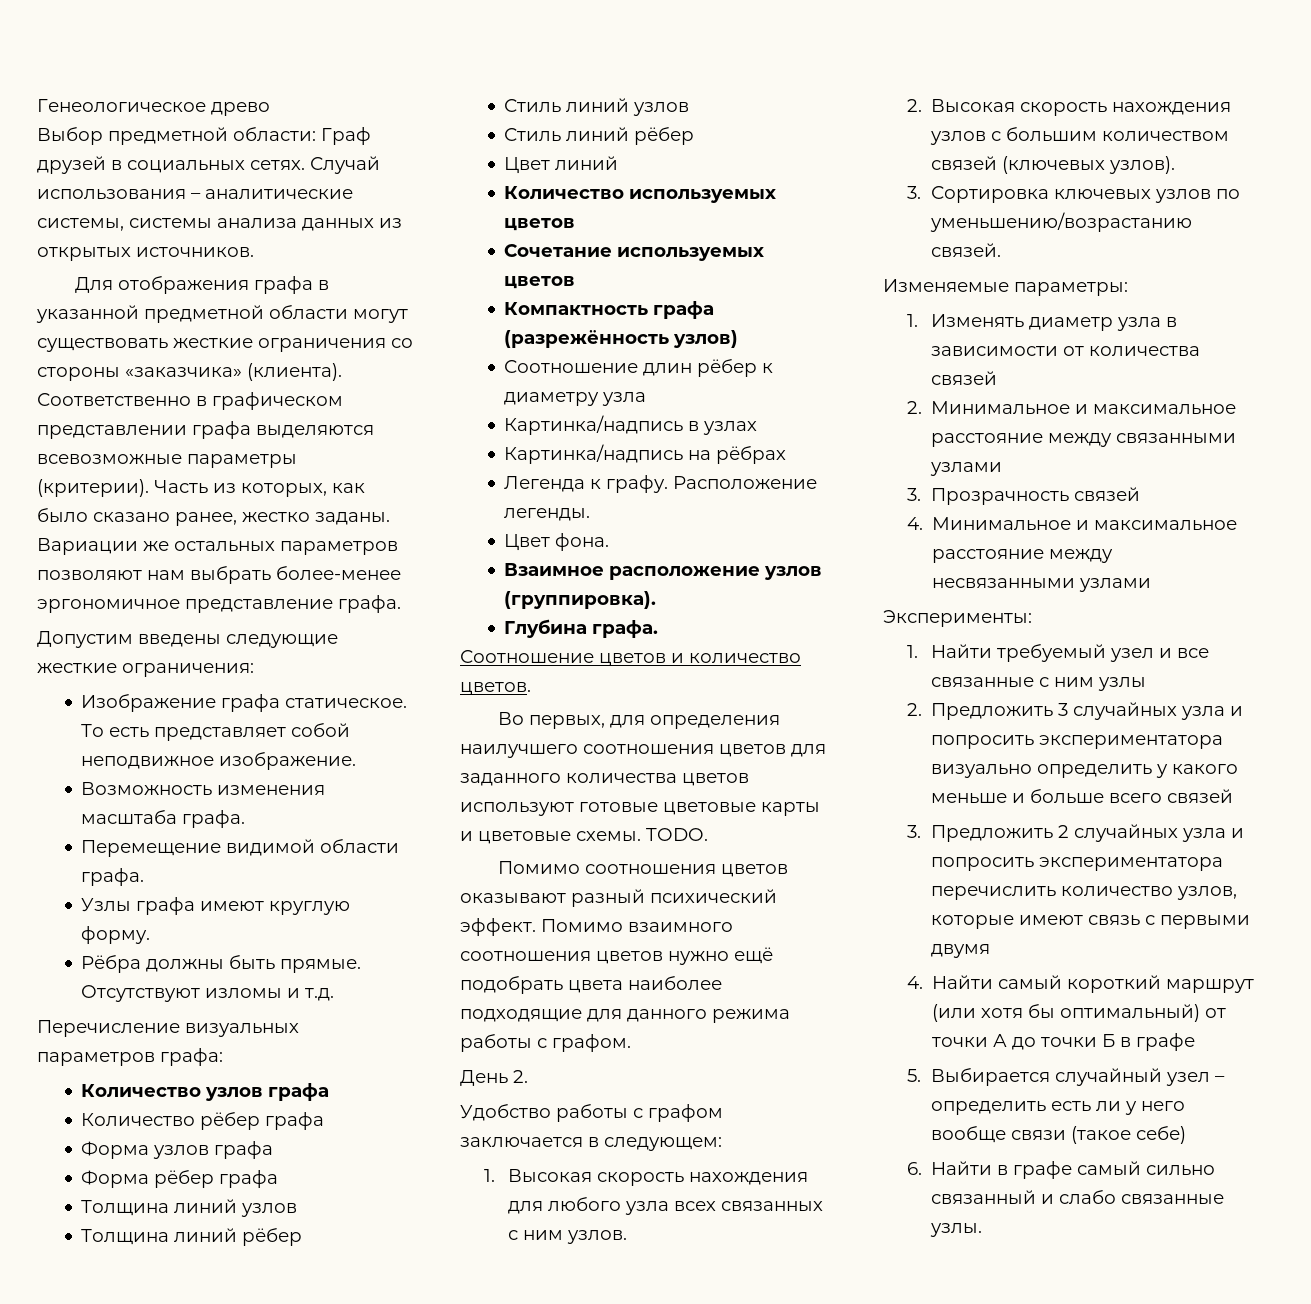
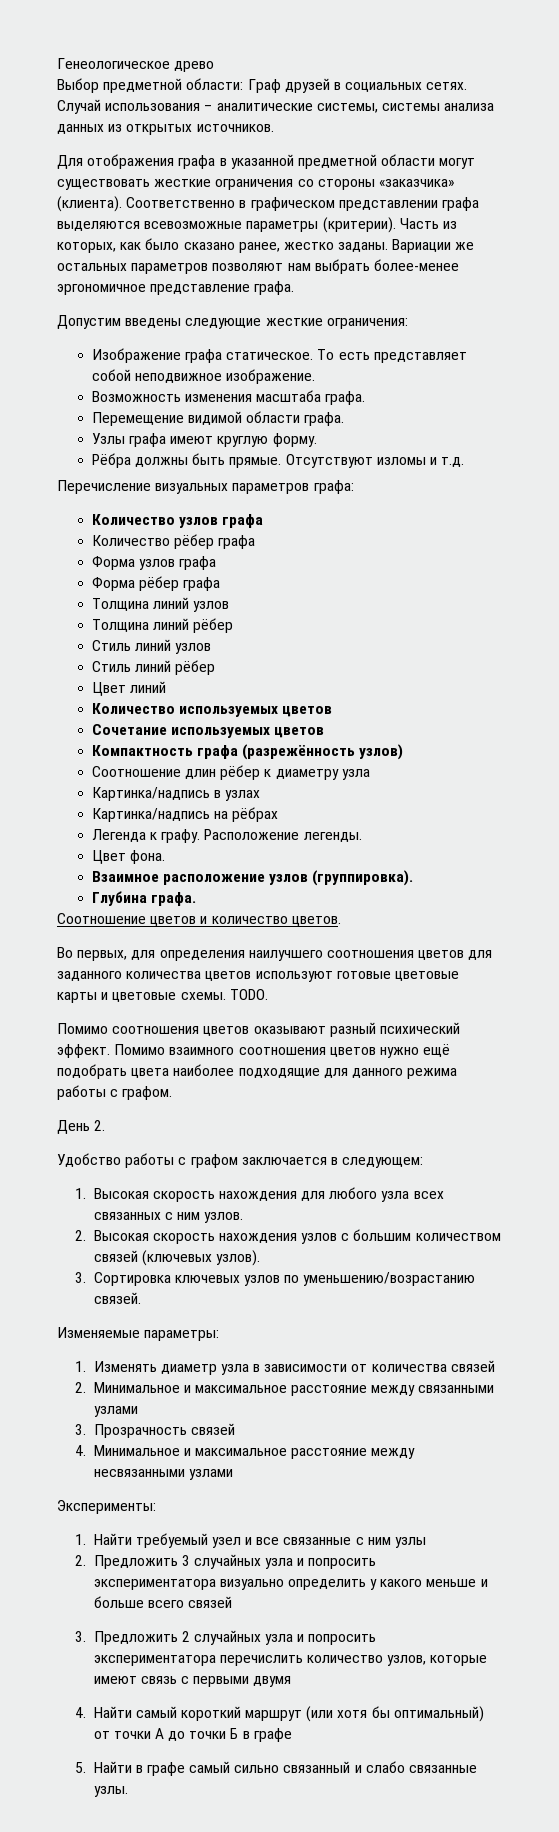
[930,1068,1225,1086] [930,1101,1185,1115] [930,1126,1186,1144] [906,1162,922,1175] Выбирается случайный узел – определить есть ли у него вообще связи (такое себе) // 6. -> (86, 1767) none

